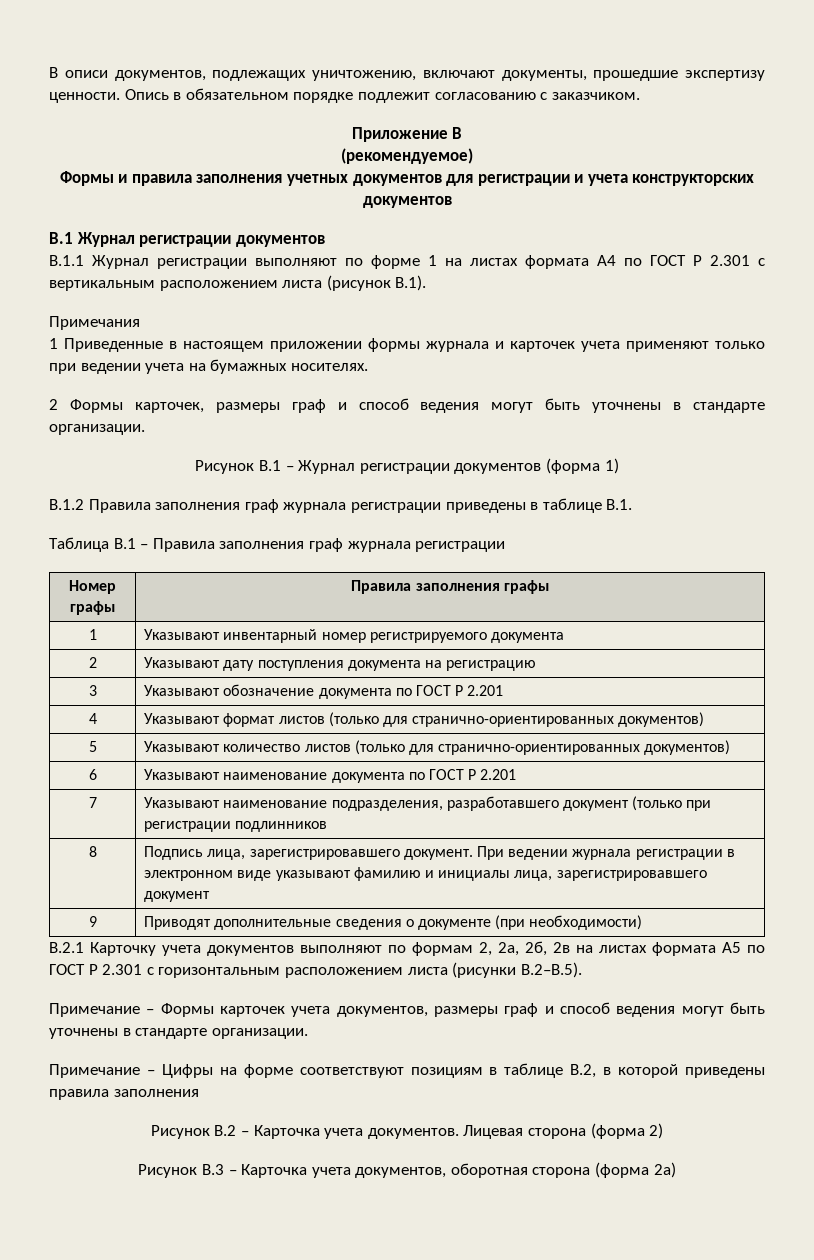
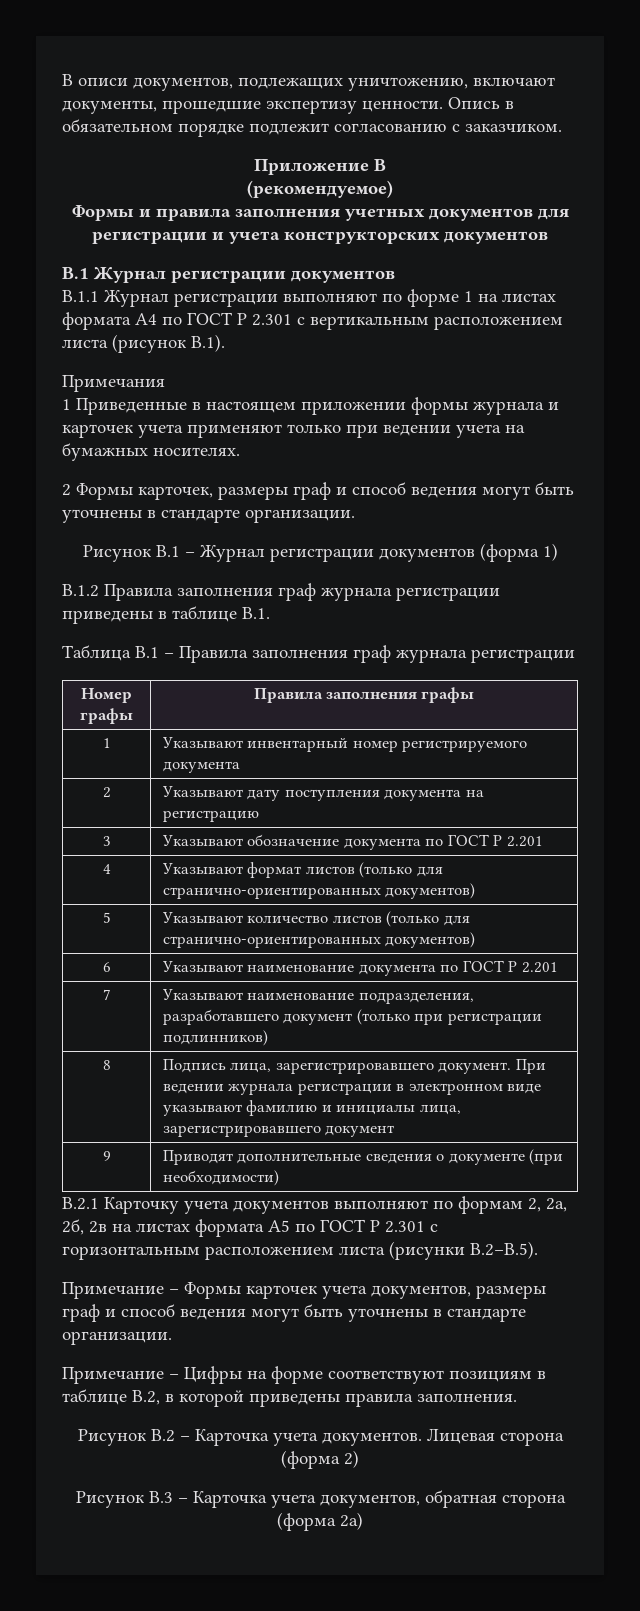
[235,821,328,832] подлинников -> [162,1030,268,1046] подлинников)
[113,1089,199,1097] заполнения -> [417,1393,517,1402] заполнения.
[450,1163,528,1178] оборотная -> [424,1490,497,1508] обратная

